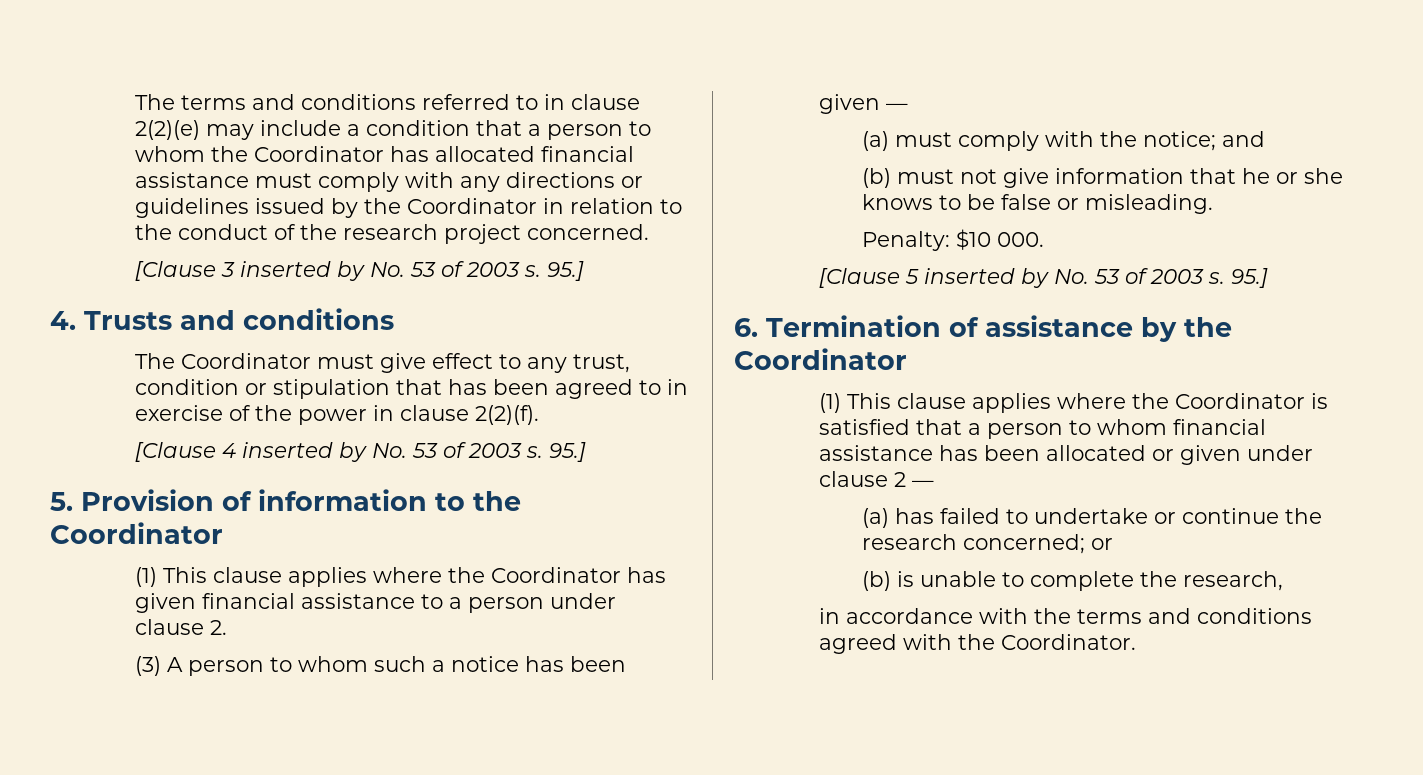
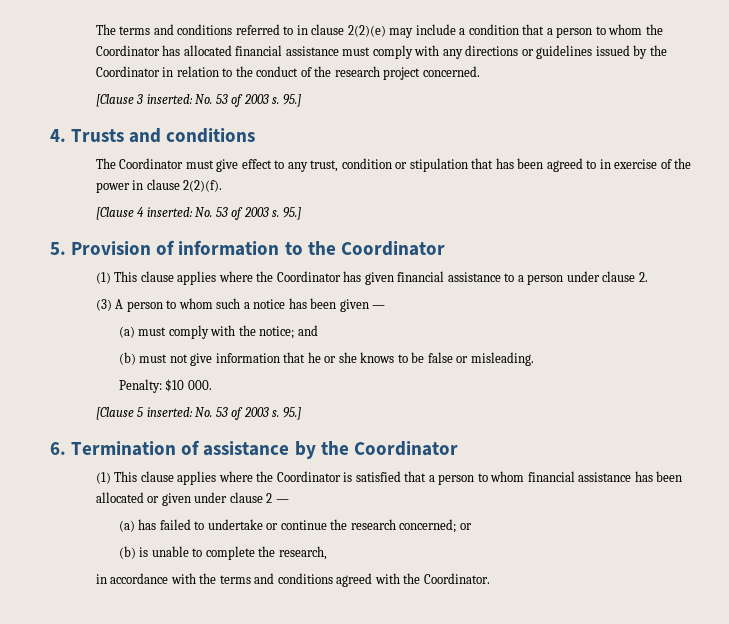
[240,261,366,281] inserted by -> [146,94,193,104] inserted:
[242,442,368,462] inserted by -> [146,207,193,217] inserted:
[924,268,1050,288] inserted by -> [146,407,193,417] inserted:

